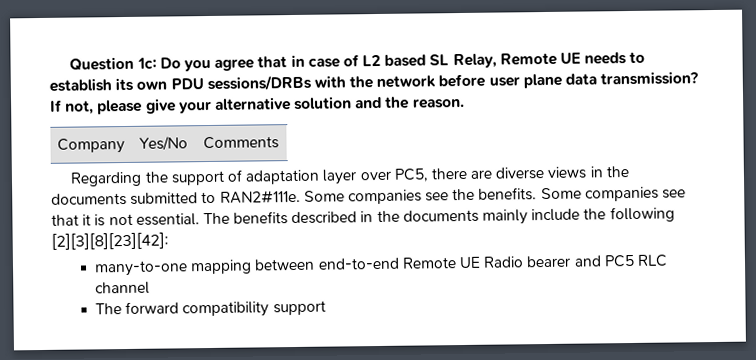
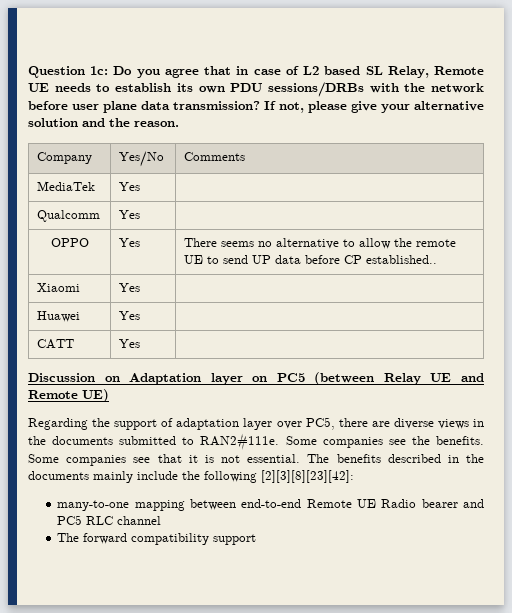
(280, 143) none -> [37,181,96,191] [119,182,141,191] [37,210,101,222] [119,210,141,219] [50,238,89,247] [119,238,141,247] [184,238,457,249] [184,255,438,264] [37,283,81,292] [119,283,141,292] [37,311,81,322] [119,311,141,320] [37,339,75,349] [119,339,141,348] [28,372,484,385] [28,389,109,402] // MediaTek | Yes | // Qualcomm | Yes | // OPPO | Yes | There seems no alternative to allow the remote UE to send UP data before CP established.. // Xiaomi | Yes | // Huawei | Yes | // CATT | Yes | // Discussion on Adaptation layer on PC5 (between Relay UE and Remote UE)

